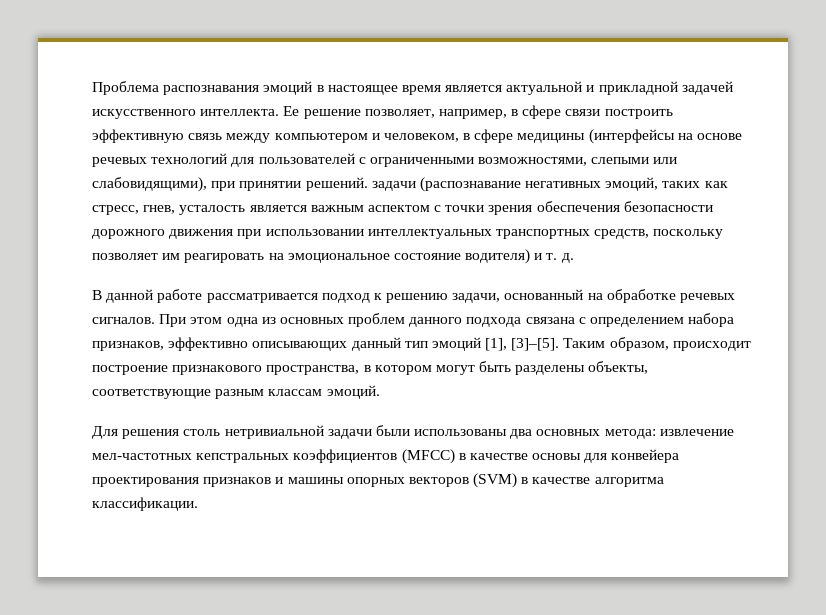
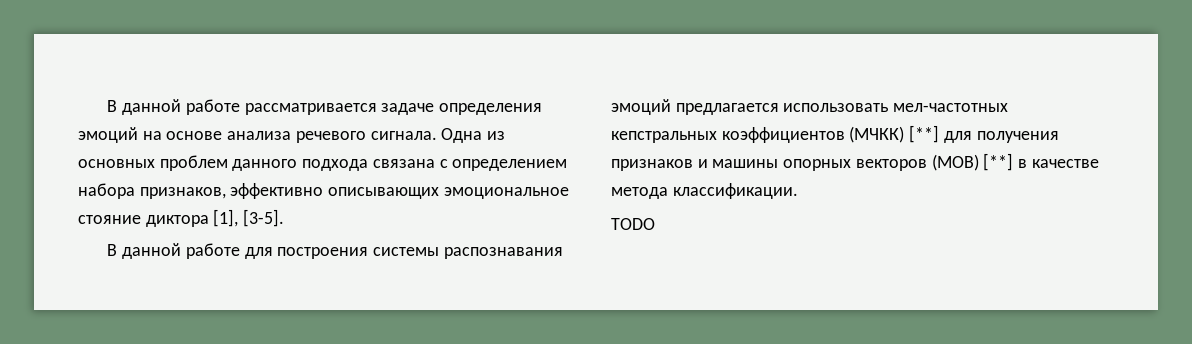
[92,81,733,95] [92,105,673,119] [92,129,743,144] [92,153,678,167] [92,177,728,192] [92,201,713,215] [92,229,724,239] [92,249,574,264] [92,289,736,303] [92,314,258,327] Проблема распознавания эмоций в настоящее время является актуальной и прикладной задачей искусственного интеллекта. Ее решение позволяет, например, в сфере связи построить эффективную связь между компьютером и человеком, в сфере медицины (интерфейсы на основе речевых технологий для пользователей с ограниченными возможностями, слепыми или слабовидящими), при принятии решений. задачи (распознавание негативных эмоций, таких как стресс, гнев, усталость является важным аспектом с точки зрения обеспечения безопасности дорожного движения при использовании интеллектуальных транспортных средств, поскольку позволяет им реагировать на эмоциональное состояние водителя) и т. д. // В данной работе рассматривается подход к решению задачи, основанный на обработке речевых сигналов. При этом одна -> [107,99,543,115] [78,127,483,143] В данной работе рассматривается задаче определения эмоций на основе анализа речевого сигнала. Одна
[351,337,751,351] [92,361,649,375] [92,385,380,399] [92,425,734,439] [92,449,680,464] [92,477,199,487] данный тип эмоций [1], [3]–[5]. Таким образом, происходит построение признакового пространства, в котором могут быть разделены объекты, соответствующие разным классам эмоций. // Для решения столь нетривиальной задачи были использованы два основных метода: извлечение мел-частотных кепстральных коэффициентов (MFCC) в качестве основы для конвейера проектирования -> [443,187,569,199] [78,209,285,227] [107,243,563,259] [611,99,1009,115] [611,125,1059,143] эмоциональное стояние диктора [1], [3-5]. // В данной работе для построения системы распознавания эмоций предлагается использовать мел-частотных кепстральных коэффициентов (МЧКК) [**] для получения
[473,473,664,488] (SVM) в качестве алгоритма -> [931,153,1099,171] [611,187,668,199] (MOВ) [**] в качестве метода
(198, 504) none -> [611,218,655,230] // TODO

